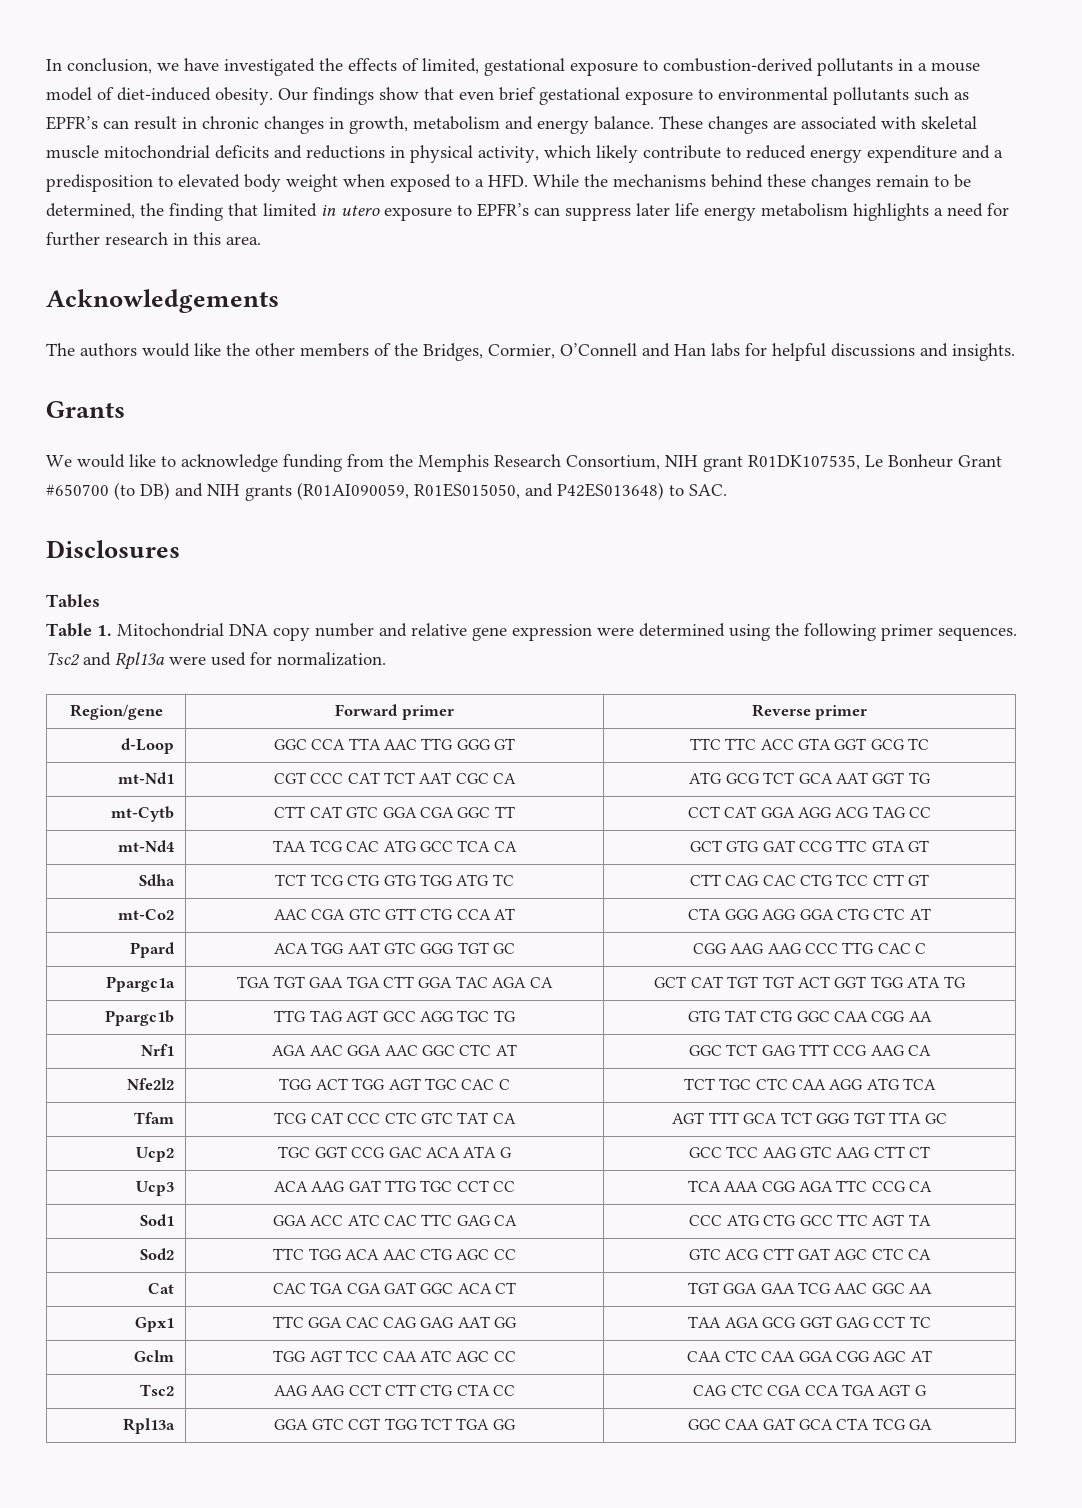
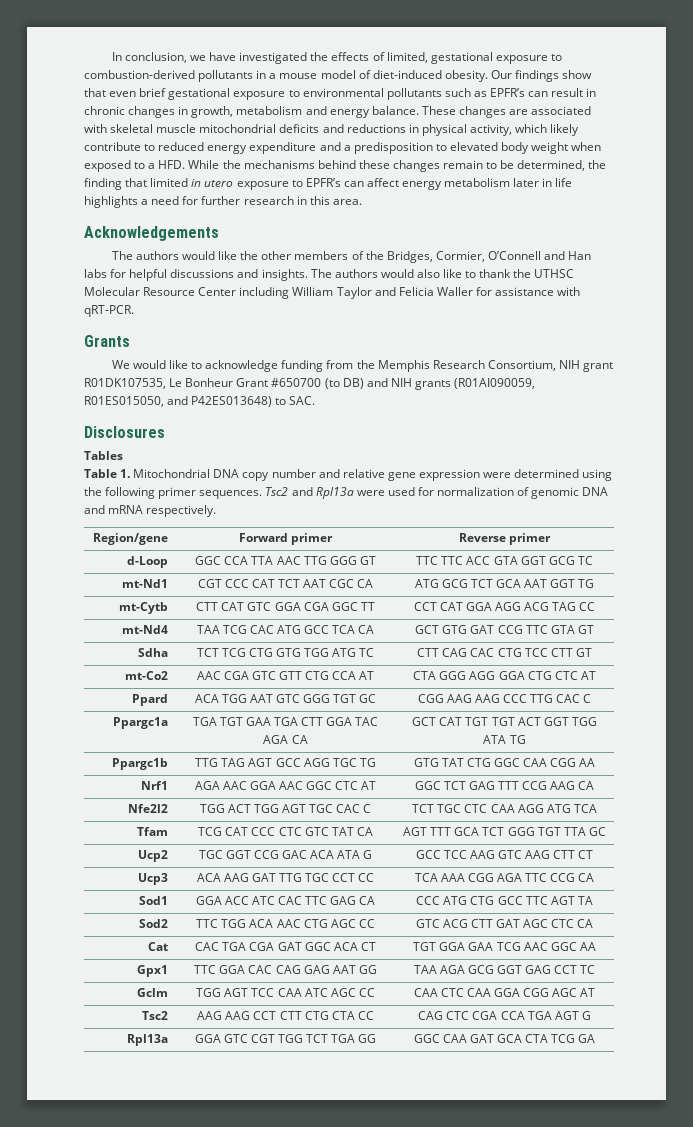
[565,203,848,221] suppress later life energy metabolism -> [366,178,573,190] affect energy metabolism later in life
(1015, 352) none -> [310,269,575,278] [84,287,581,299] [84,305,134,317] The authors would also like to thank the UTHSC Molecular Resource Center including William Taylor and Felicia Waller for assistance with qRT-PCR.
[277,652,386,666] normalization. -> [437,487,609,499] [84,505,217,517] normalization of genomic DNA and mRNA respectively.

